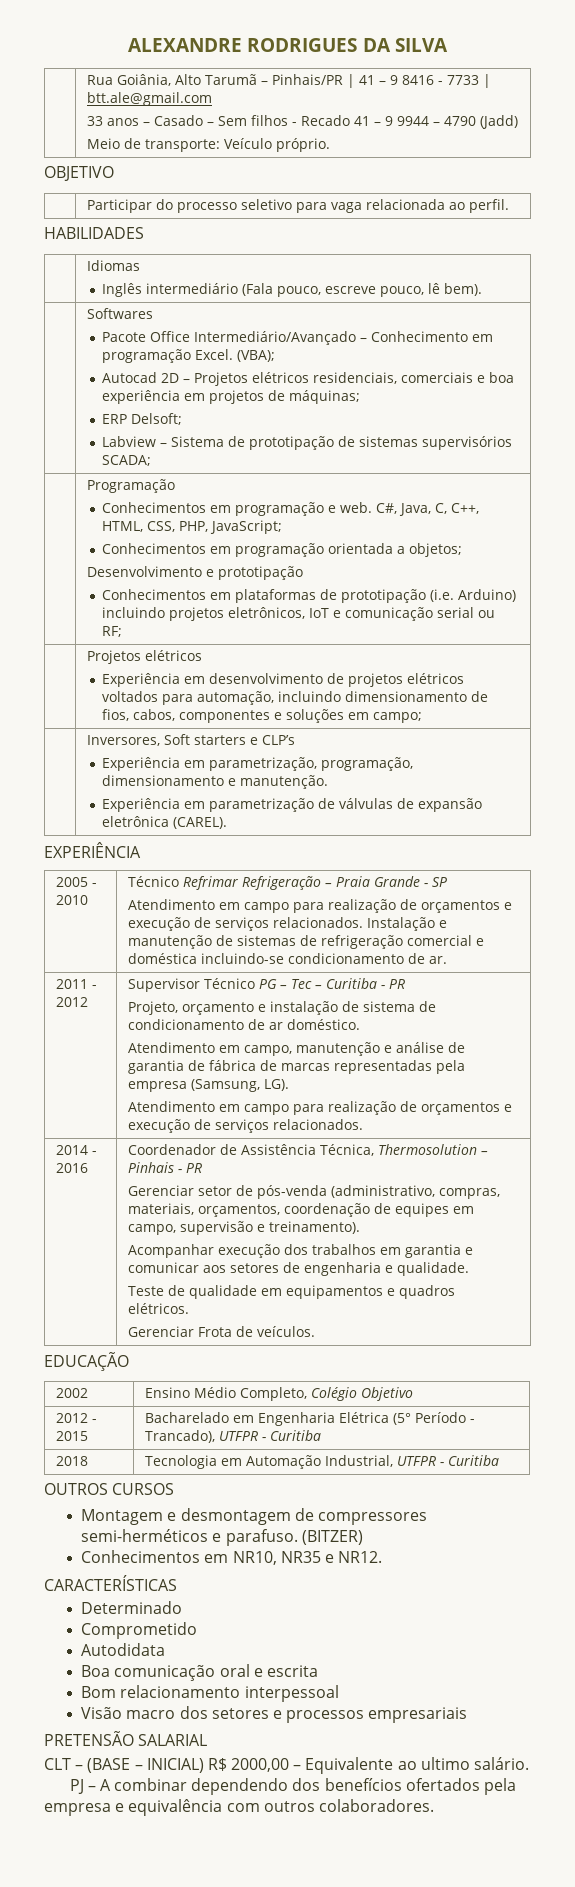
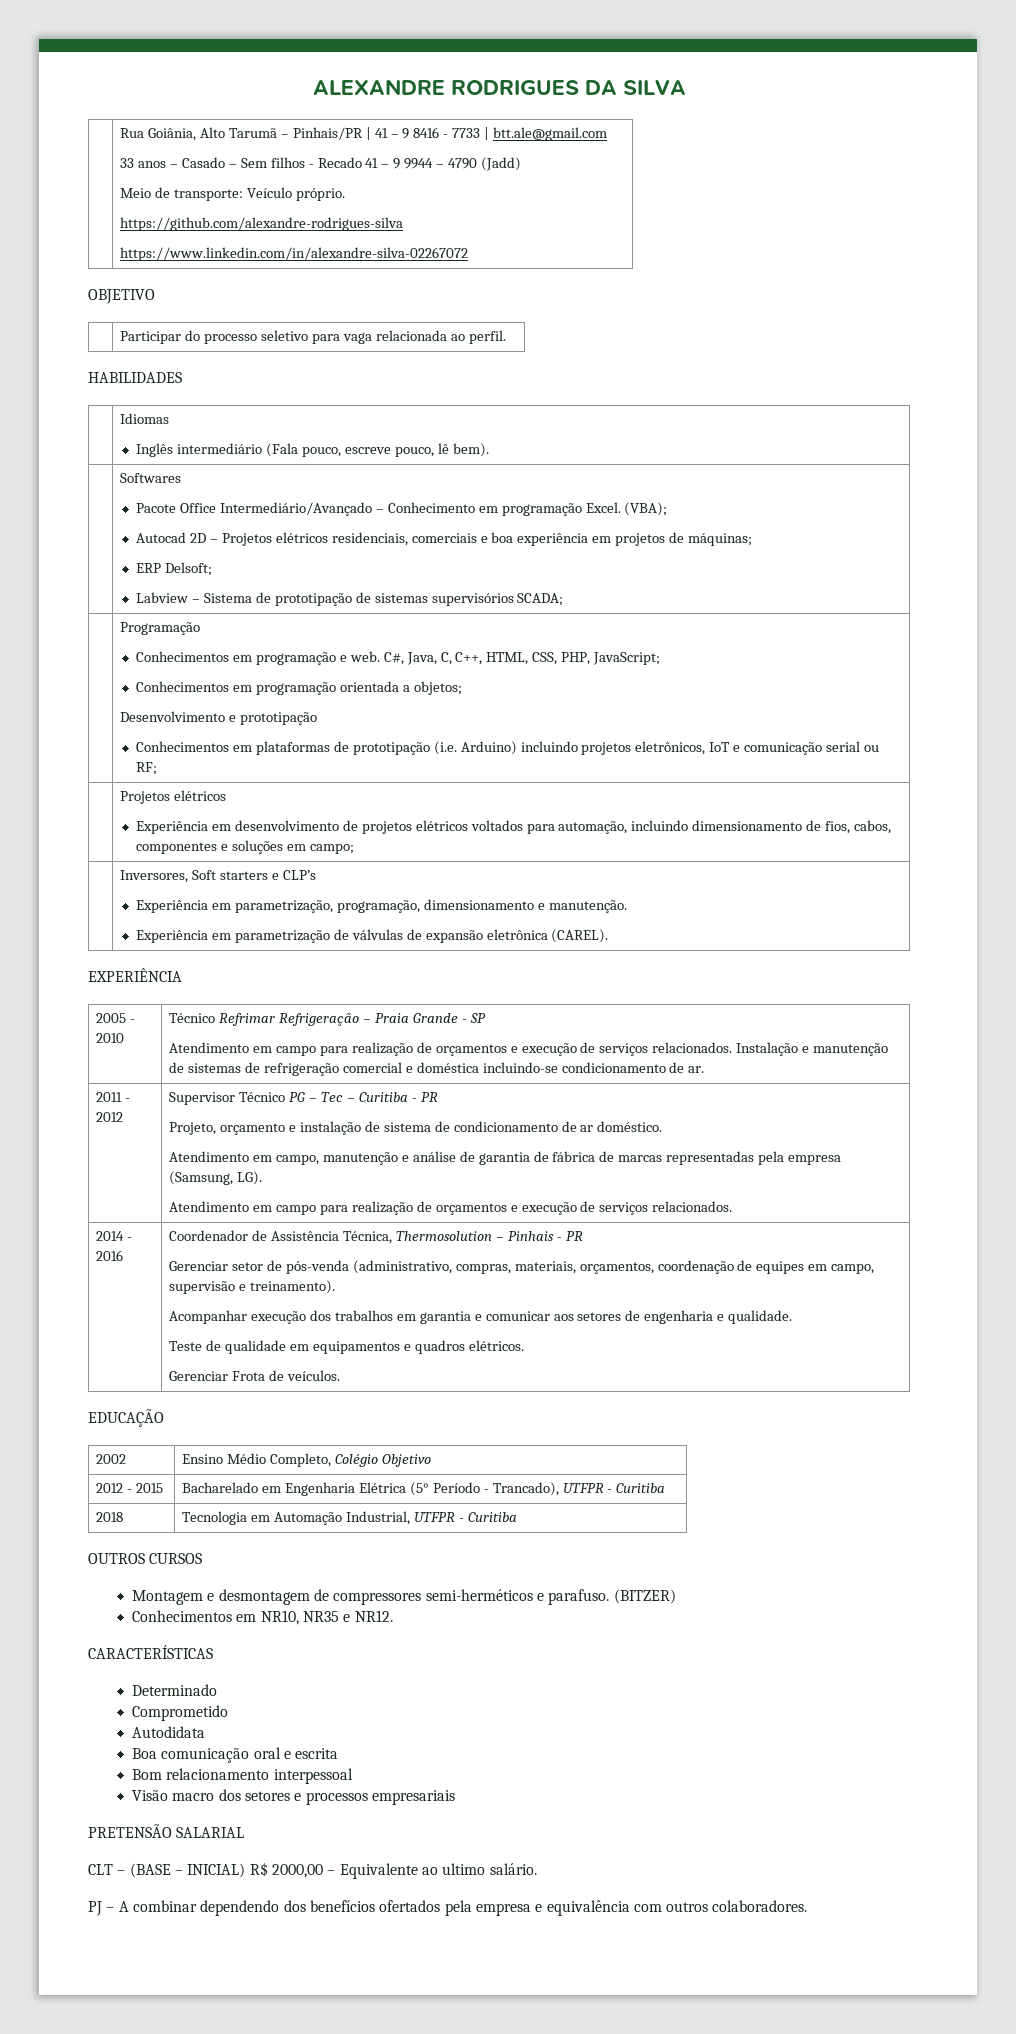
(330, 145) none -> [120,217,404,231] [120,247,469,261] // https://github.com/alexandre-rodrigues-silva // https://www.linkedin.com/in/alexandre-silva-02267072

